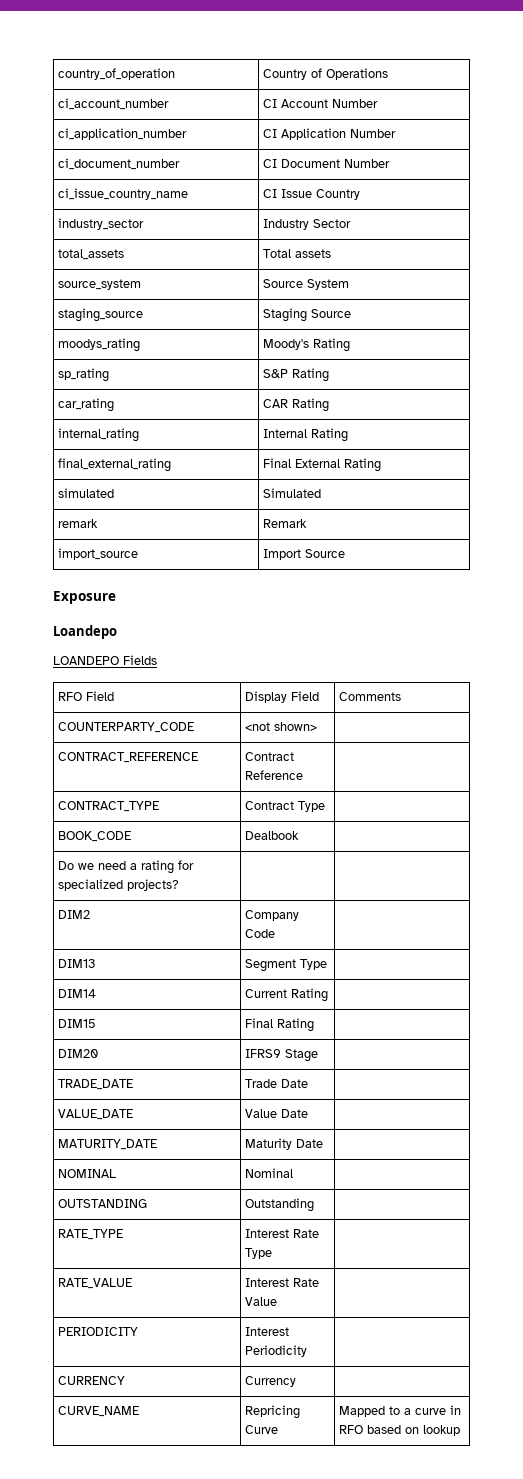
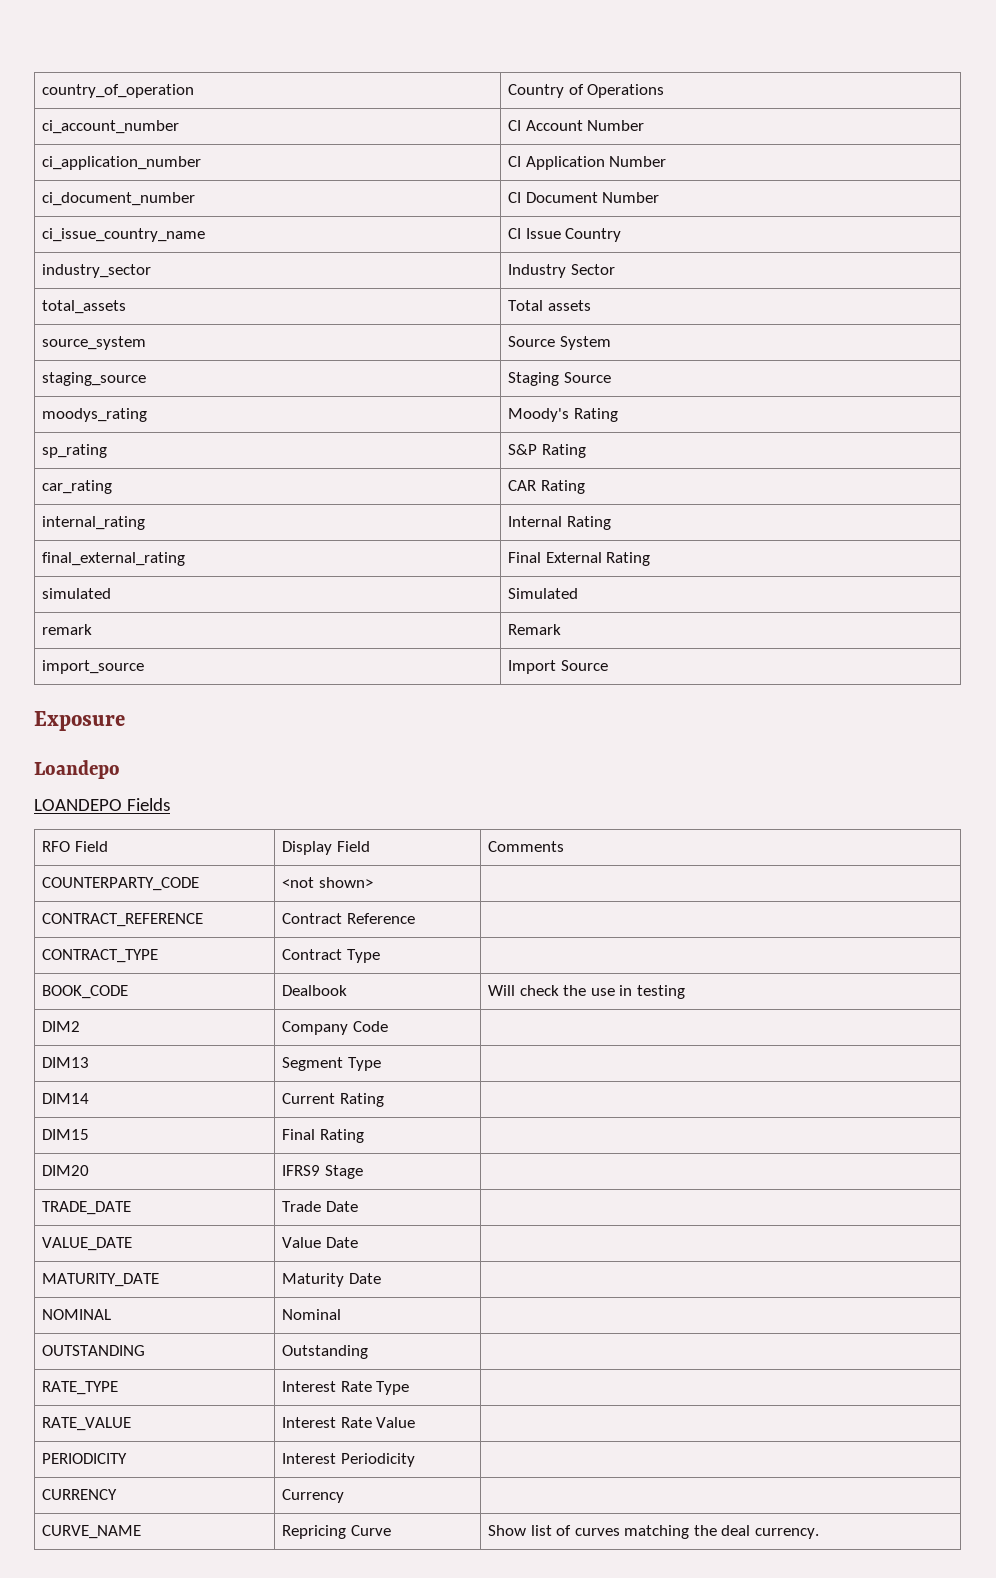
[58,860,195,874] [58,879,180,891] // Do we need a rating for specialized projects? | | -> [488,985,685,999] Will check the use in testing
[339,1405,462,1417] [339,1425,461,1436] Mapped to a curve in RFO based on lookup -> [488,1525,819,1539] Show list of curves matching the deal currency.

